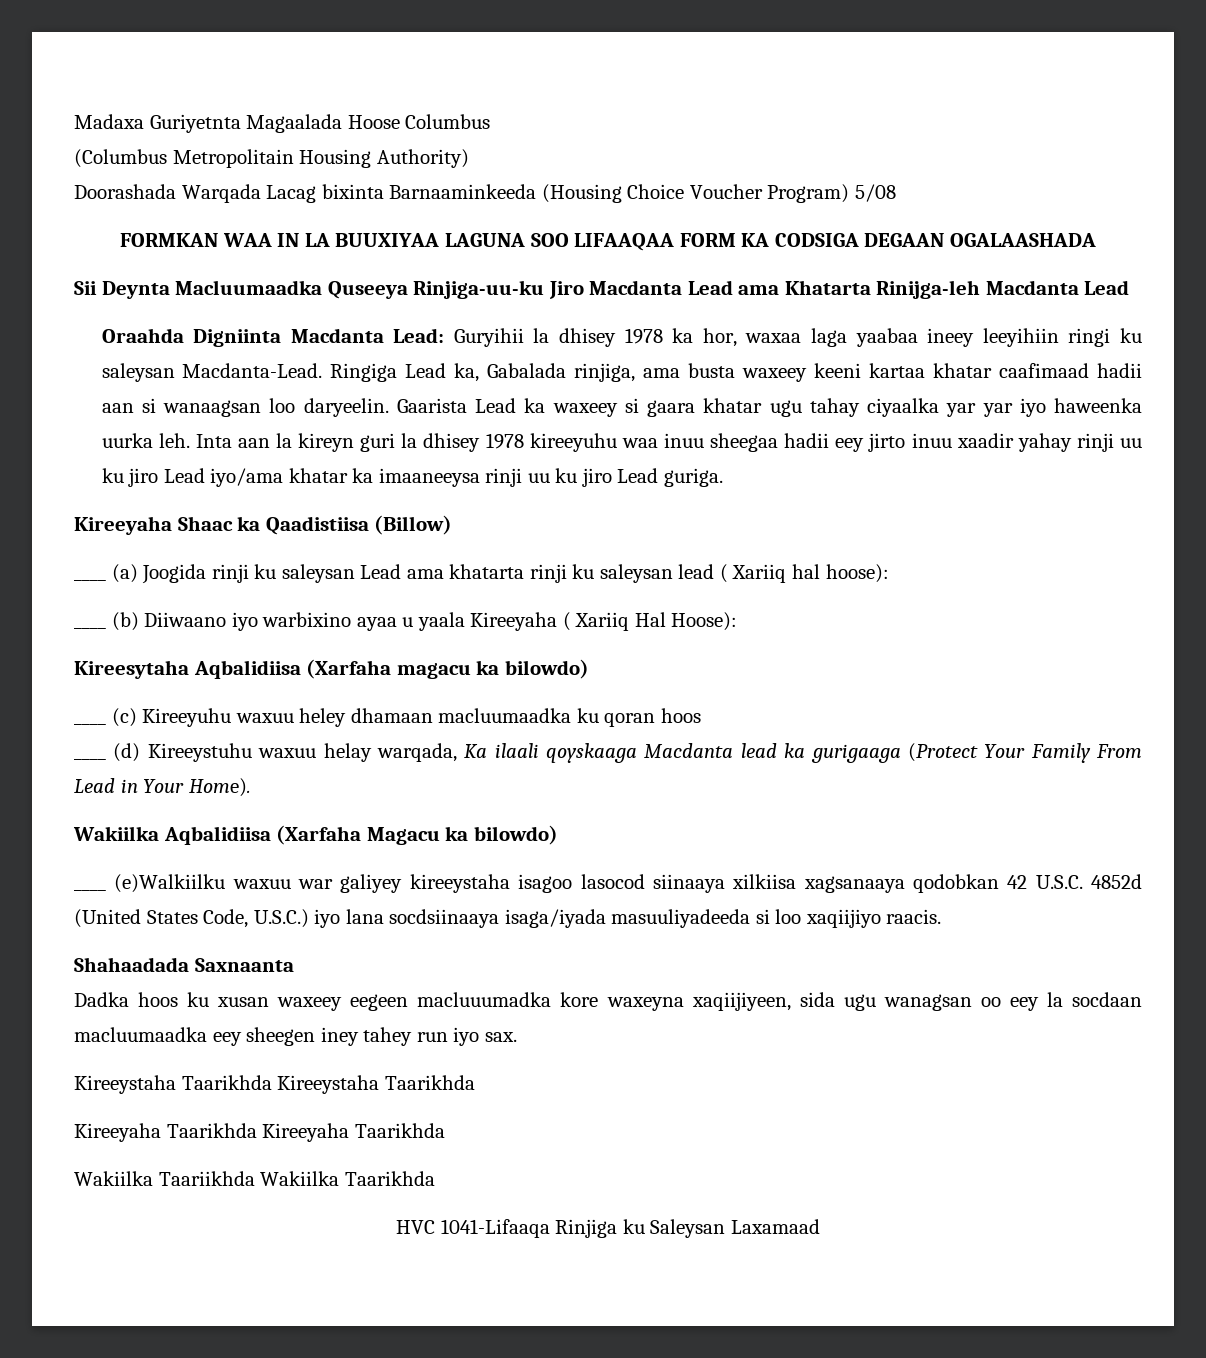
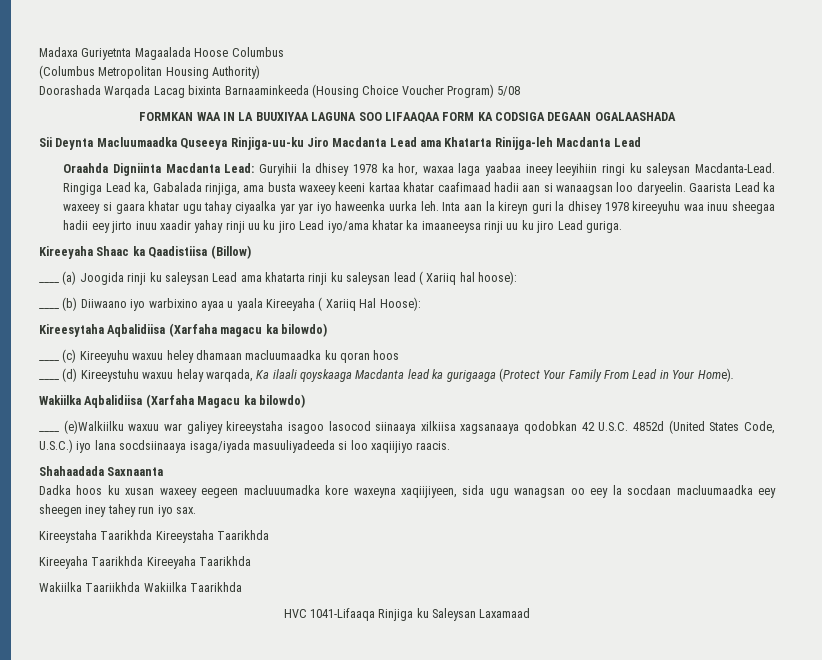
[172,149,294,168] Metropolitain -> [98,66,163,79] Metropolitan

